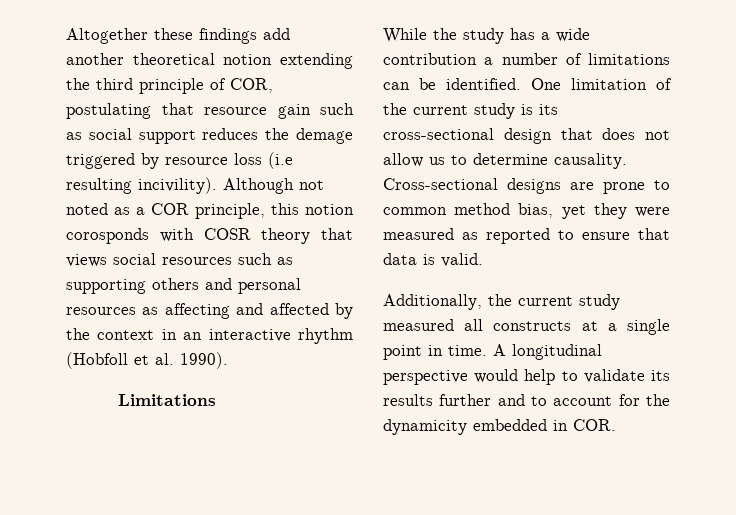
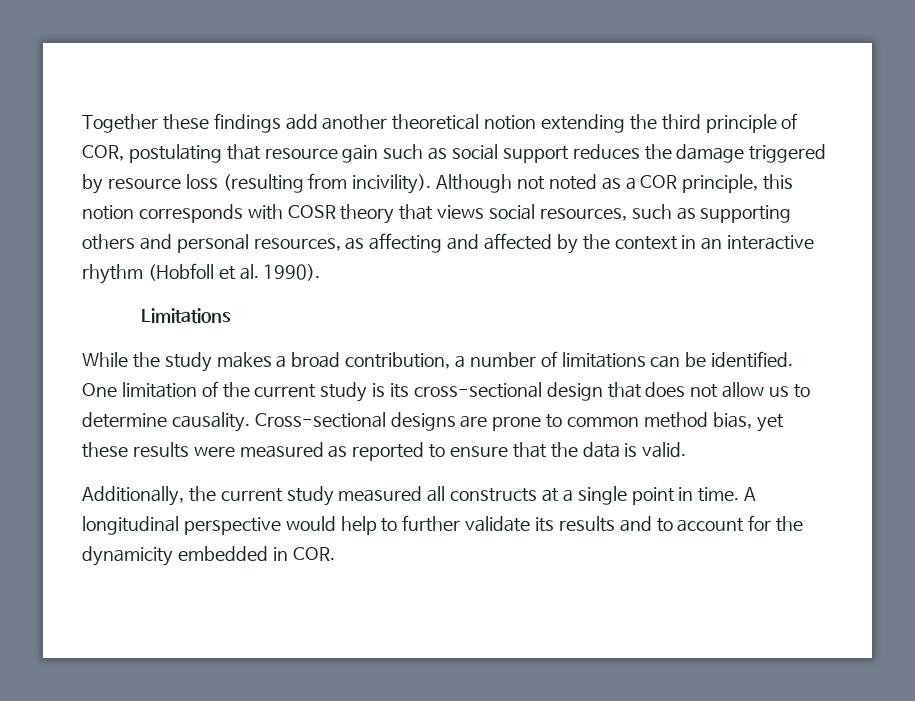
[66,28,148,44] Altogether -> [82,114,158,133] Together
[296,128,353,144] demage -> [676,144,745,163] damage
[268,152,293,169] [66,178,132,194] (i.e resulting -> [222,173,348,193] (resulting from
[66,228,149,244] corosponds -> [138,204,243,223] corresponds
[162,257,232,265] resources -> [539,208,627,221] resources,
[66,307,136,315] resources -> [253,238,341,251] resources,
[510,28,590,42] [383,53,477,65] has a wide contribution -> [216,352,451,369] makes a broad contribution,
[593,203,627,219] they -> [82,442,189,458] these results
(670, 234) none -> [550,442,578,458] the
(578, 376) none -> [402,515,461,532] further
[439,394,492,406] further -> (615, 524) none

